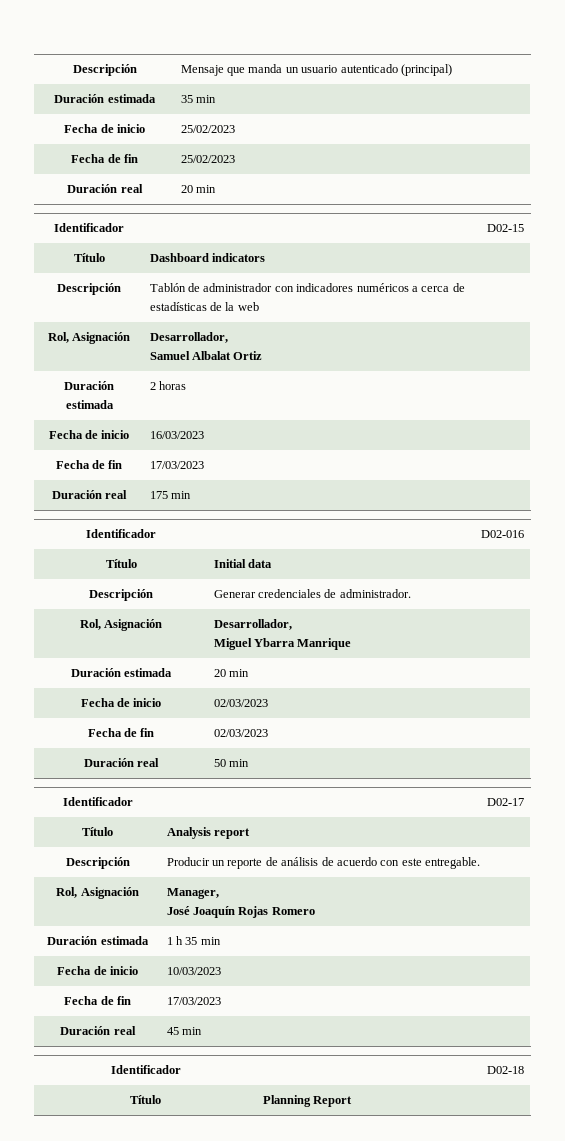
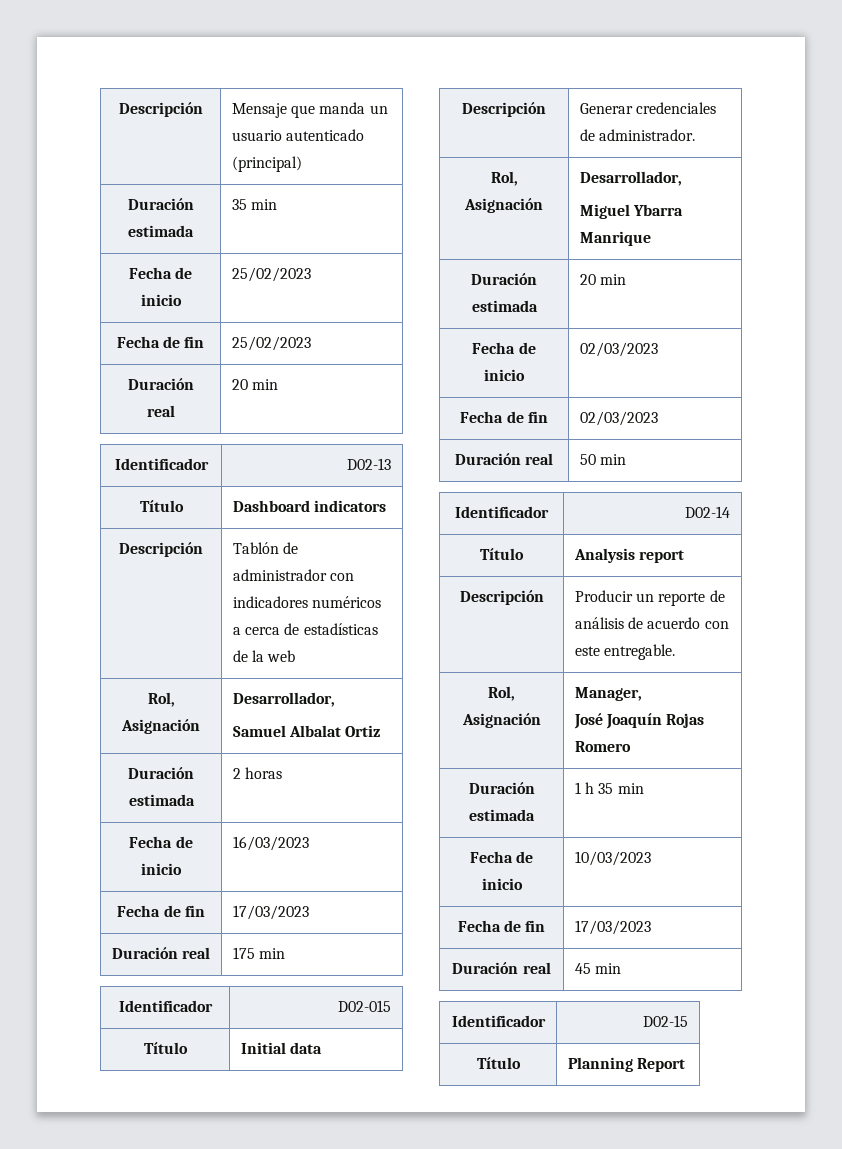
[487,224,525,232] D02-15 -> [347,458,392,470] D02-13
[481,530,525,538] D02-016 -> [338,1000,392,1012] D02-015
[487,798,525,806] D02-17 -> [685,506,731,518] D02-14
[487,1066,525,1074] D02-18 -> [643,1015,689,1027] D02-15

